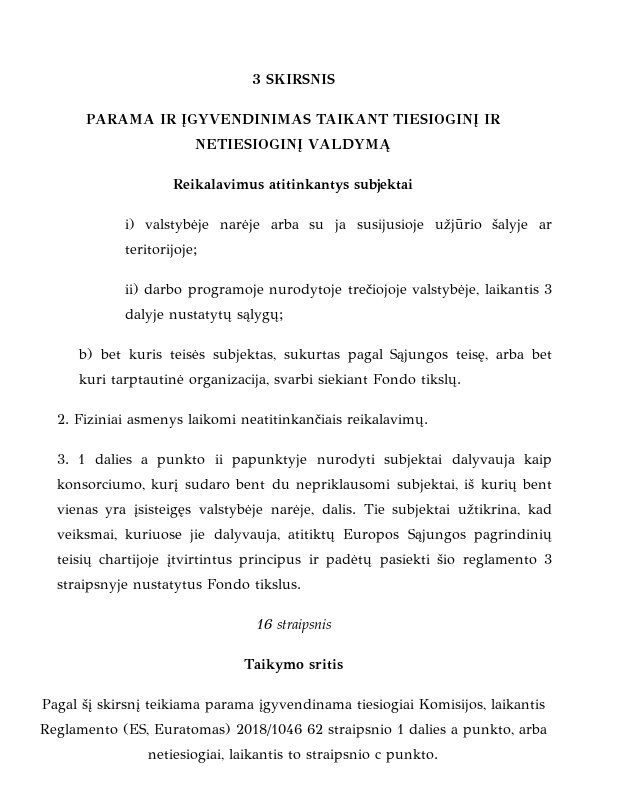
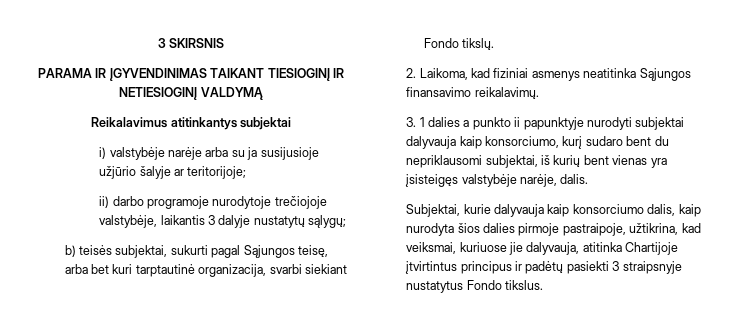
[100,349,340,363] bet kuris teisės subjektas, sukurtas -> [79,245,208,258] teisės subjektai, sukurti
[73,414,342,428] Fiziniai asmenys laikomi neatitinkančiais -> [419,68,691,81] [406,87,472,97] Laikoma, kad fiziniai asmenys neatitinka Sąjungos finansavimo
[363,504,451,518] Tie subjektai -> [406,204,701,217] [406,223,626,236] // Subjektai, kurie dalyvauja kaip konsorciumo dalis, kaip nurodyta šios dalies pirmoje pastraipoje,
[287,528,552,543] [56,554,160,568] atitiktų Europos Sąjungos pagrindinių teisių chartijoje -> [582,242,679,255] atitinka Chartijoje
[437,553,537,568] šio reglamento -> (609, 267) none
[255,619,332,633] [243,659,343,673] [41,698,545,713] [39,723,547,738] [148,749,438,763] // 16 straipsnis // Taikymo sritis // Pagal šį skirsnį teikiama parama įgyvendinama tiesiogiai Komisijos, laikantis Reglamento (ES, Euratomas) 2018/1046 62 straipsnio 1 dalies a punkto, arba netiesiogiai, laikantis to straipsnio c punkto. -> (544, 285) none

